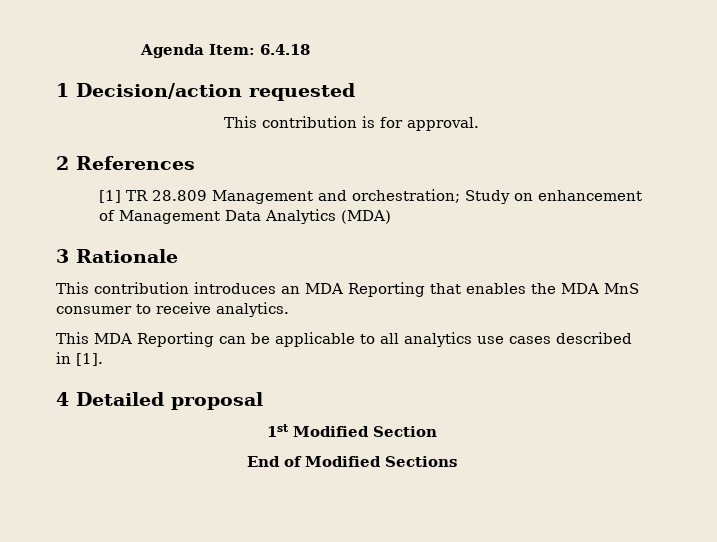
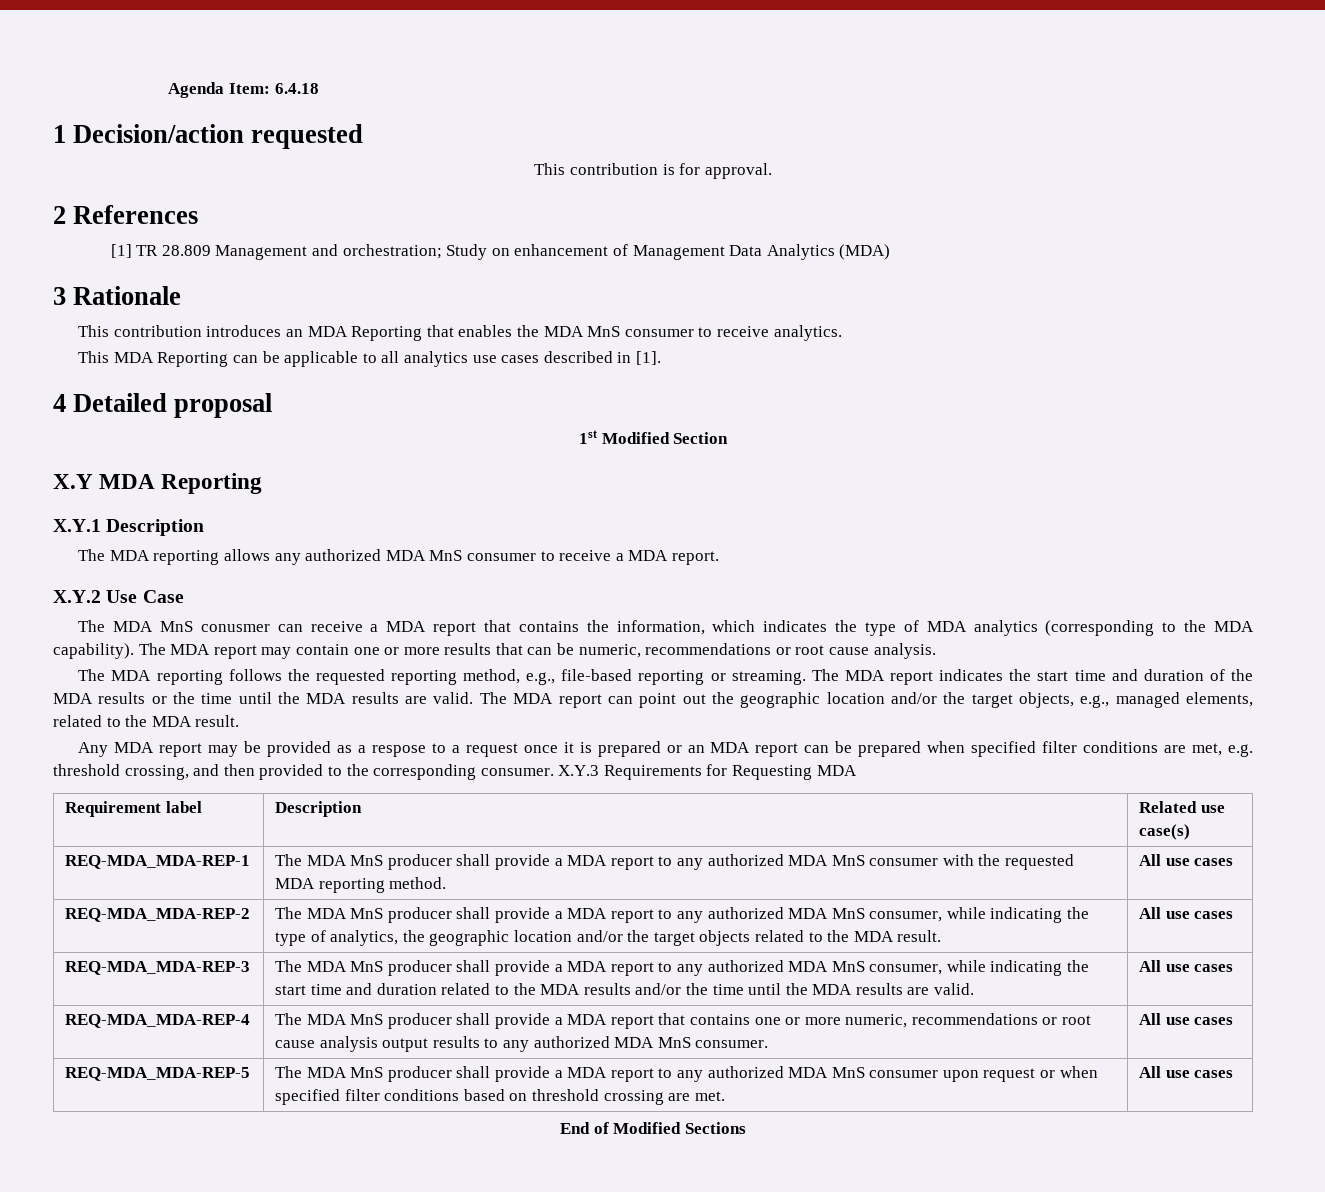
(437, 431) none -> [53,473,263,494] [53,519,205,536] [78,549,719,565] [53,590,184,603] [78,620,1254,636] [53,643,936,659] [78,669,1253,685] [53,692,1253,708] [53,715,240,727] [78,741,1253,757] [53,764,857,780] [65,801,202,817] [275,801,363,817] [1139,801,1225,813] [1139,824,1191,840] [65,855,251,869] [275,854,1075,870] [275,877,447,893] [1139,854,1234,866] [65,908,251,922] [275,907,1090,923] [275,930,942,946] [1139,907,1234,919] [65,961,251,975] [275,960,1090,976] [275,983,975,995] [1139,960,1234,972] [65,1014,251,1028] [275,1013,1092,1029] [275,1036,769,1052] [1139,1013,1234,1025] [65,1067,251,1081] [275,1066,1098,1082] [275,1089,725,1105] [1139,1066,1234,1078] // X.Y MDA Reporting // X.Y.1 Description // The MDA reporting allows any authorized MDA MnS consumer to receive a MDA report. // X.Y.2 Use Case // The MDA MnS conusmer can receive a MDA report that contains the information, which indicates the type of MDA analytics (corresponding to the MDA capability). The MDA report may contain one or more results that can be numeric, recommendations or root cause analysis. // The MDA reporting follows the requested reporting method, e.g., file-based reporting or streaming. The MDA report indicates the start time and duration of the MDA results or the time until the MDA results are valid. The MDA report can point out the geographic location and/or the target objects, e.g., managed elements, related to the MDA result. // Any MDA report may be provided as a respose to a request once it is prepared or an MDA report can be prepared when specified filter conditions are met, e.g. threshold crossing, and then provided to the corresponding consumer. X.Y.3 Requirements for Requesting MDA // Requirement label | Description | Related use case(s) // REQ-MDA_MDA-REP-1 | The MDA MnS producer shall provide a MDA report to any authorized MDA MnS consumer with the requested MDA reporting method. | All use cases // REQ-MDA_MDA-REP-2 | The MDA MnS producer shall provide a MDA report to any authorized MDA MnS consumer, while indicating the type of analytics, the geographic location and/or the target objects related to the MDA result. | All use cases // REQ-MDA_MDA-REP-3 | The MDA MnS producer shall provide a MDA report to any authorized MDA MnS consumer, while indicating the start time and duration related to the MDA results and/or the time until the MDA results are valid. | All use cases // REQ-MDA_MDA-REP-4 | The MDA MnS producer shall provide a MDA report that contains one or more numeric, recommendations or root cause analysis output results to any authorized MDA MnS consumer. | All use cases // REQ-MDA_MDA-REP-5 | The MDA MnS producer shall provide a MDA report to any authorized MDA MnS consumer upon request or when specified filter conditions based on threshold crossing are met. | All use cases

